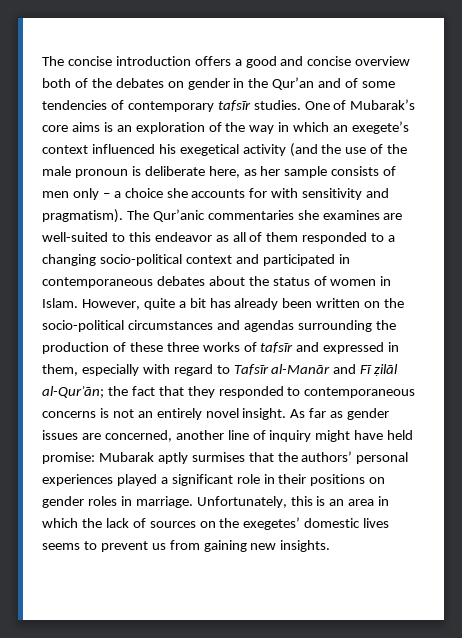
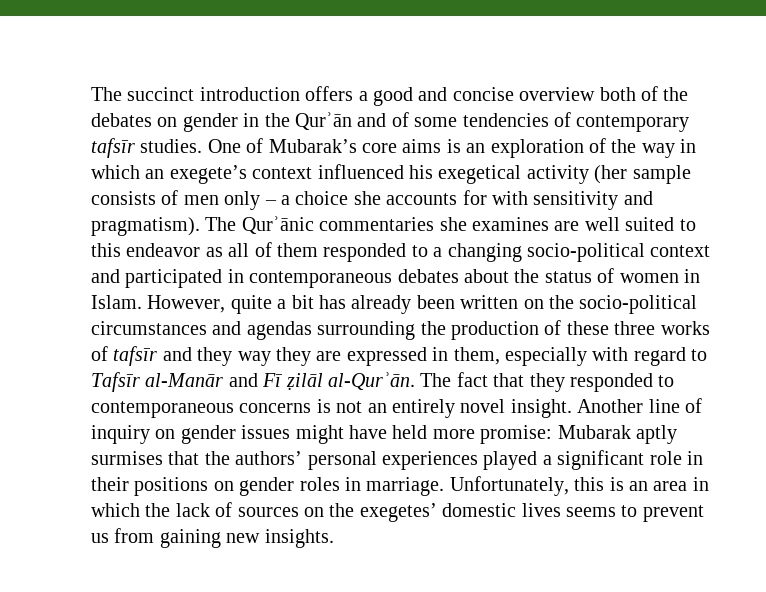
[42,56,112,66] The concise -> [91,87,195,101] The succinct
[272,77,315,90] Qur’an -> [295,112,352,130] Qurʾān
[289,143,408,157] [42,166,281,178] (and the use of the male pronoun is deliberate here, as her -> [594,165,628,184] (her
[152,209,205,222] Qur’anic -> [241,216,314,234] Qurʾānic
[42,232,108,242] well-suited -> [584,217,675,231] well suited
(320, 347) none -> [197,347,342,366] they way they are
[42,386,128,398] al-Qurʾān; the -> [328,372,452,390] al-Qurʾān. The
[290,408,390,420] [42,430,312,442] As far as gender issues are concerned, another line of inquiry -> [577,398,702,413] [91,425,291,444] Another line of inquiry on gender issues
(414, 435) none -> [432,429,475,439] more

